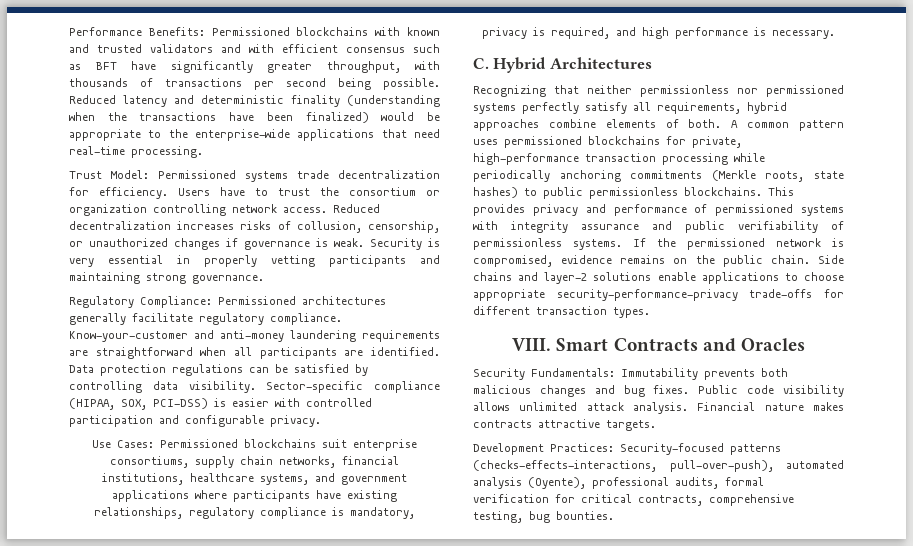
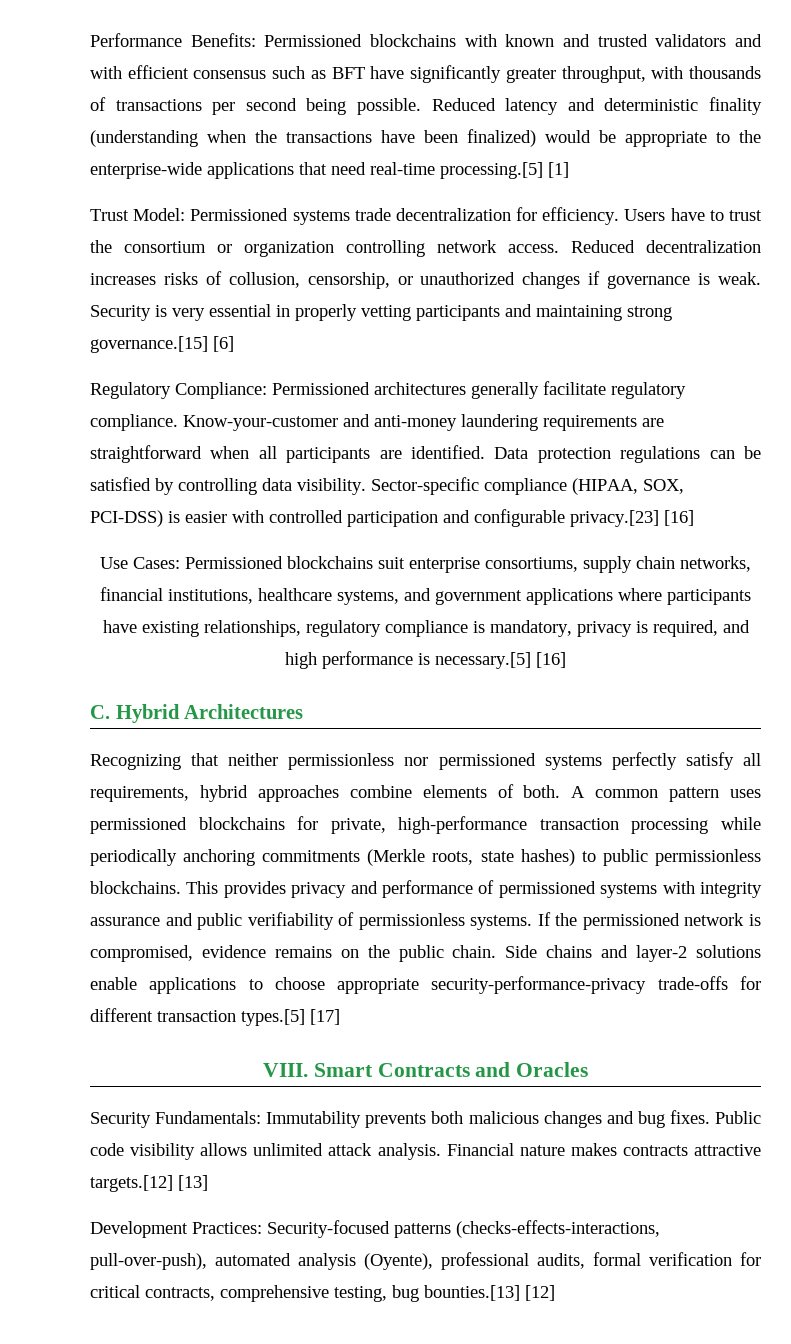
[131,146,203,158] processing. -> [440,162,569,179] processing.[5] [1]
[192,275,264,284] governance. -> [90,336,234,353] governance.[15] [6]
[270,415,321,427] privacy. -> [570,510,694,527] privacy.[23] [16]
[772,30,835,39] necessary. -> [435,652,566,669] necessary.[5] [16]
[613,307,650,318] types. -> [241,1009,340,1026] types.[5] [17]
[606,420,656,431] targets. -> [90,1175,208,1192] targets.[12] [13]
[556,511,614,520] bounties. -> [424,1285,555,1301] bounties.[13] [12]

